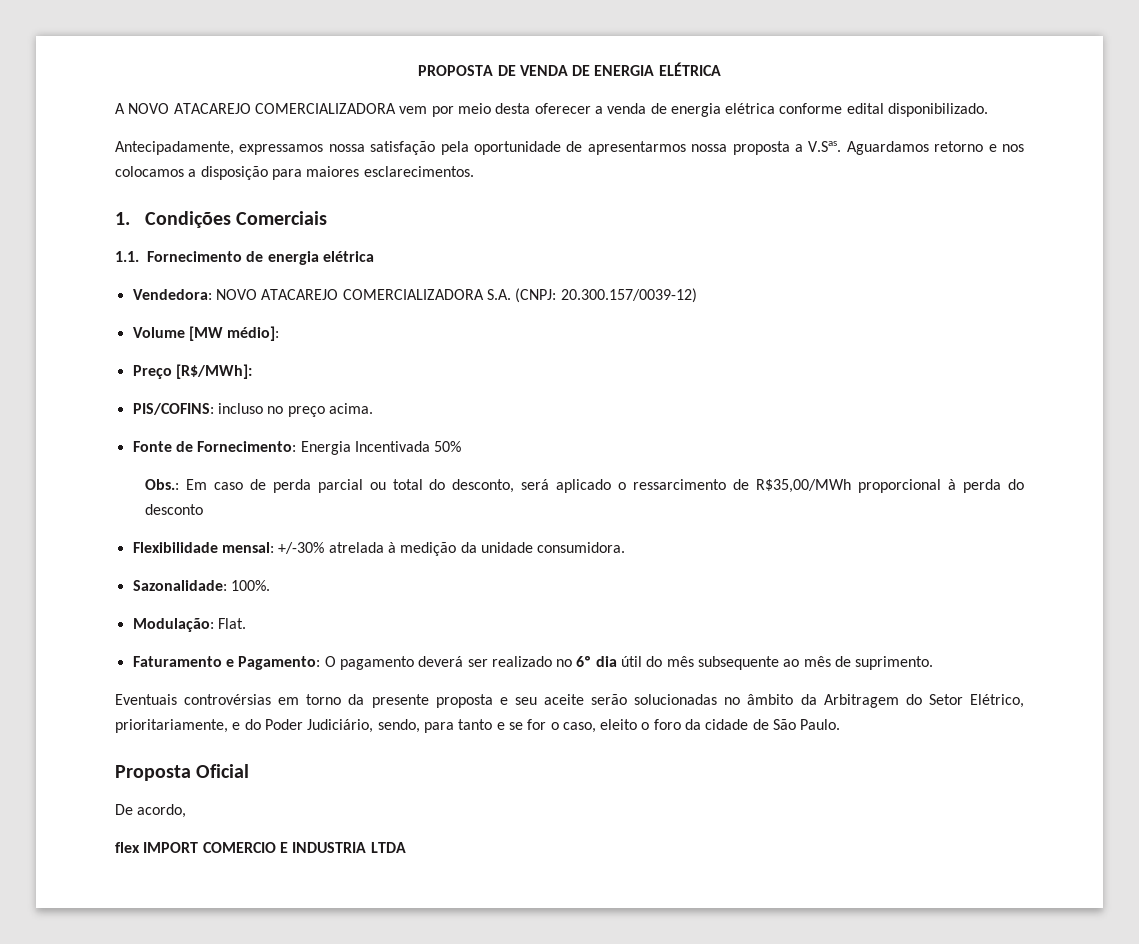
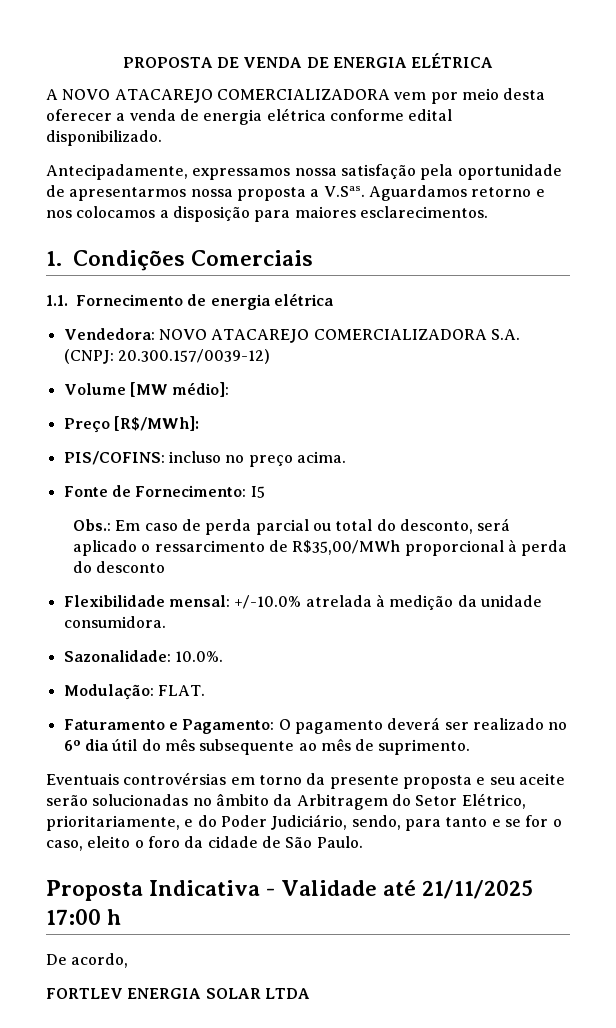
[300,441,462,455] Energia Incentivada 50% -> [250,486,265,498] I5
[278,542,325,554] +/-30% -> [234,595,302,609] +/-10.0%
[230,580,270,591] 100%. -> [174,651,223,662] 10.0%.
[217,618,246,629] Flat. -> [157,685,205,696] FLAT.
[196,764,250,778] [115,804,187,818] [115,842,367,853] Oficial // De acordo, // flex IMPORT COMERCIO E INDUSTRIA -> [149,880,534,899] [46,909,122,925] [46,953,129,968] [46,988,261,999] Indicativa - Validade até 21/11/2025 17:00 h // De acordo, // FORTLEV ENERGIA SOLAR

